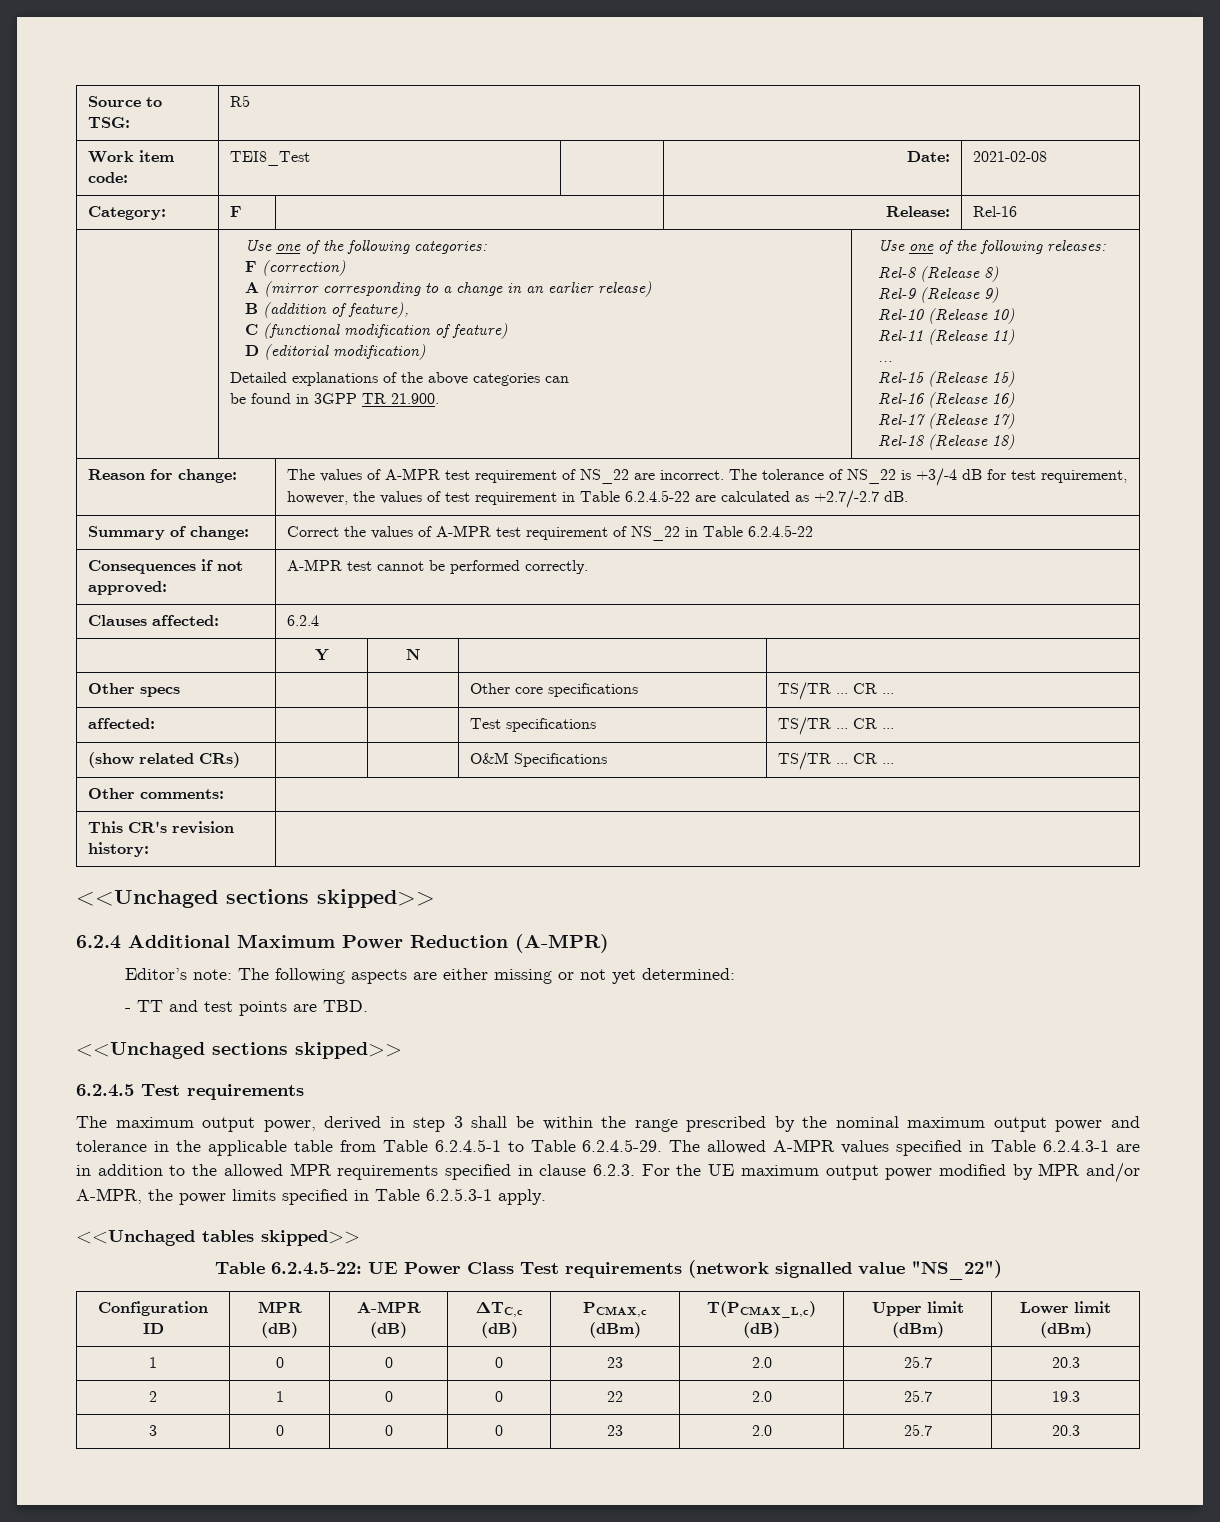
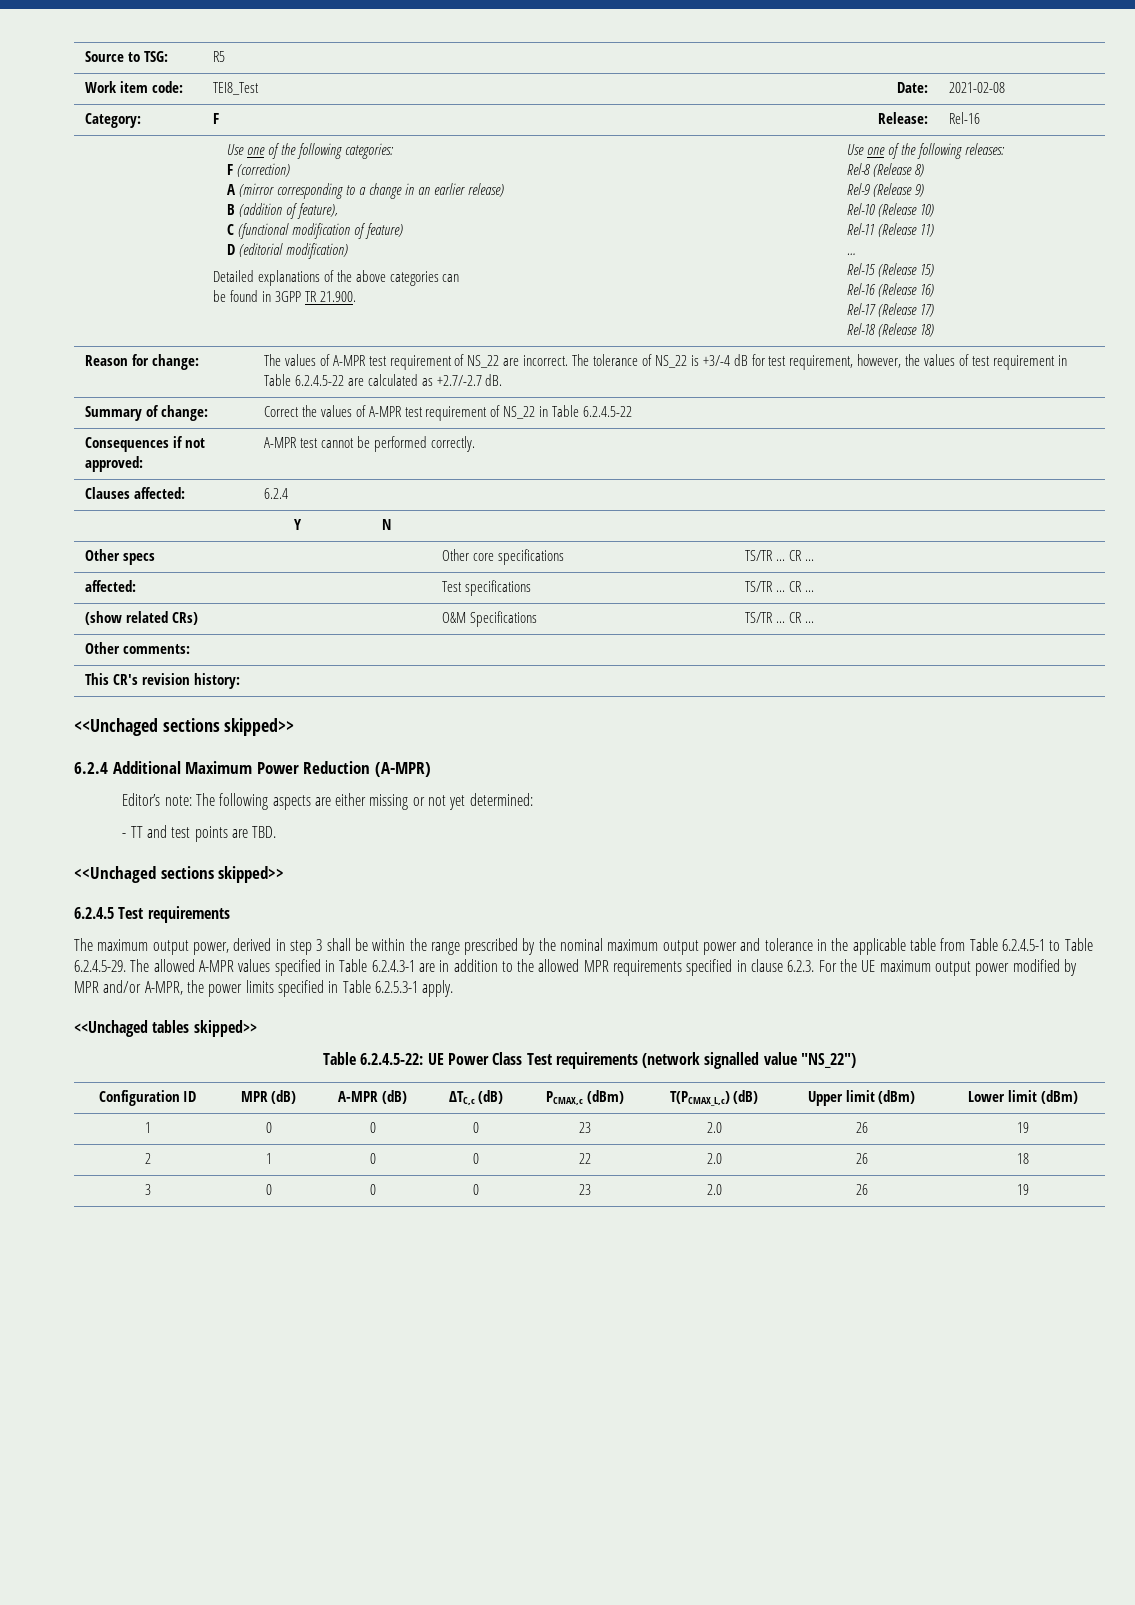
[903,1356,932,1368] [1051,1357,1080,1368] 25.7 | 20.3 -> [855,1122,868,1133] [1017,1122,1029,1133] 26 | 19
[903,1390,932,1402] [1051,1391,1080,1402] 25.7 | 19.3 -> [855,1153,868,1164] [1017,1153,1029,1164] 26 | 18
[903,1424,932,1436] [1051,1425,1080,1436] 25.7 | 20.3 -> [855,1184,868,1195] [1017,1184,1029,1195] 26 | 19

